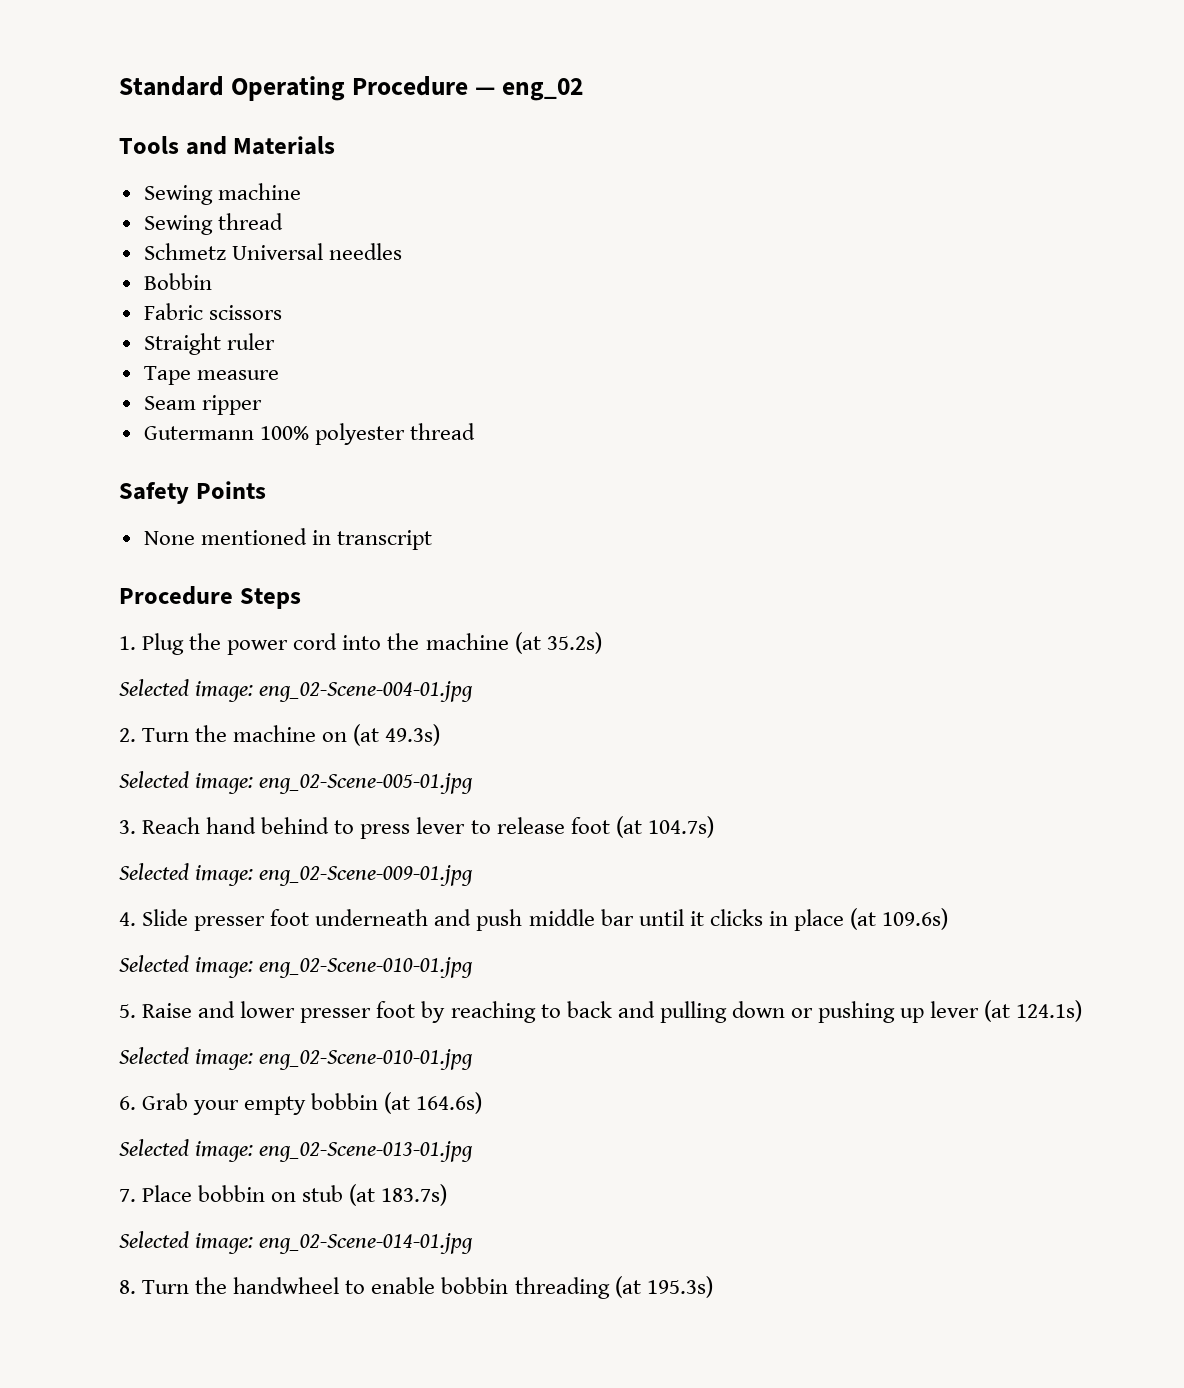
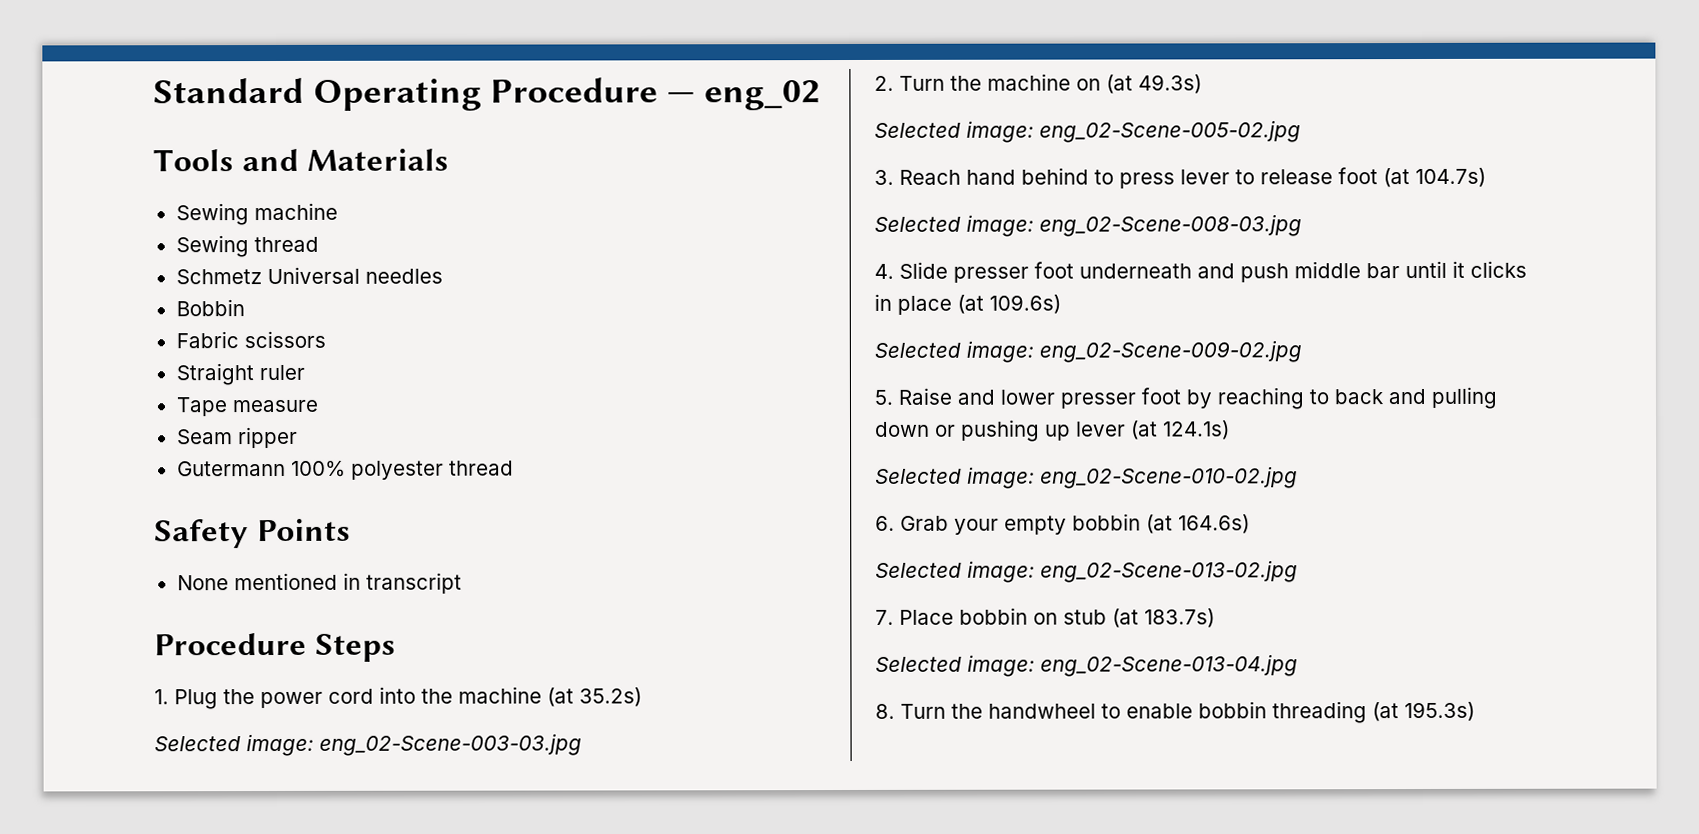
[259,681,474,702] eng_02-Scene-004-01.jpg -> [319,733,582,756] eng_02-Scene-003-03.jpg
[259,773,474,794] eng_02-Scene-005-01.jpg -> [1039,120,1301,143] eng_02-Scene-005-02.jpg
[259,865,474,886] eng_02-Scene-009-01.jpg -> [1039,214,1302,237] eng_02-Scene-008-03.jpg
[259,957,474,978] eng_02-Scene-010-01.jpg -> [1039,340,1302,363] eng_02-Scene-009-02.jpg
[259,1049,474,1070] eng_02-Scene-010-01.jpg -> [1040,466,1298,489] eng_02-Scene-010-02.jpg
[259,1141,474,1162] eng_02-Scene-013-01.jpg -> [1040,560,1298,583] eng_02-Scene-013-02.jpg
[259,1233,474,1254] eng_02-Scene-014-01.jpg -> [1040,654,1298,677] eng_02-Scene-013-04.jpg

